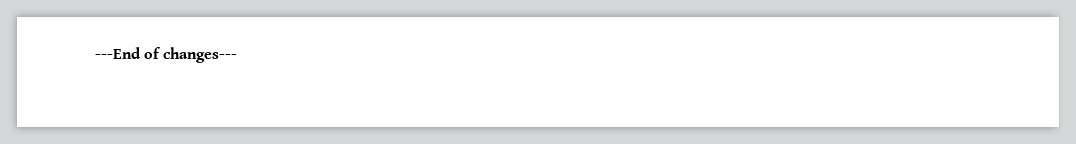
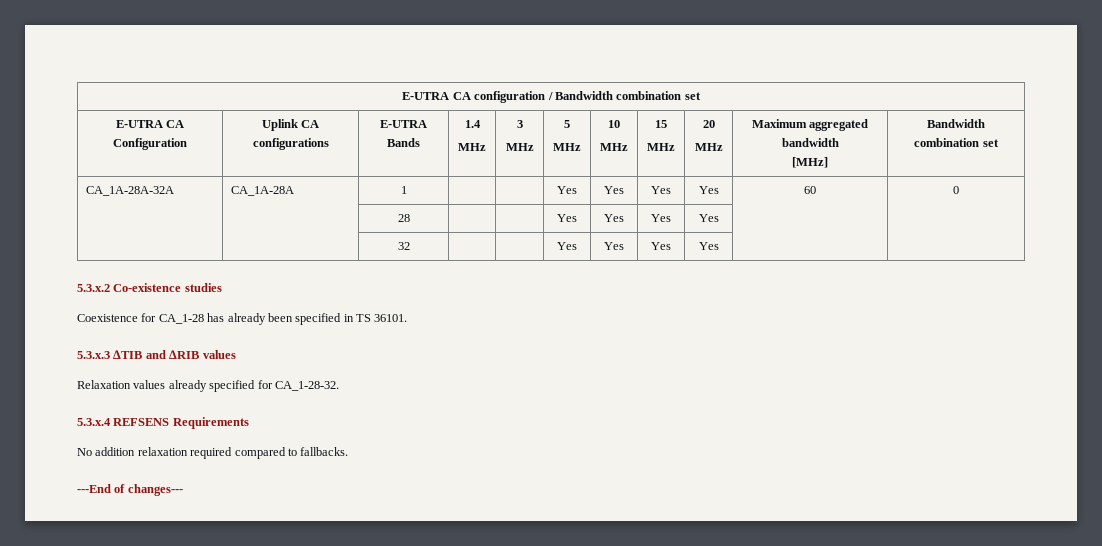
(95, 53) none -> [402,91,701,103] [115,120,185,128] [113,138,187,150] [261,119,320,131] [252,138,329,150] [380,120,427,128] [387,138,420,147] [464,120,481,128] [458,143,486,151] [516,120,523,128] [505,143,534,151] [564,120,570,128] [553,143,581,151] [608,120,620,128] [600,143,628,151] [655,120,667,128] [647,143,675,151] [702,120,715,128] [694,143,723,151] [751,119,869,131] [781,138,839,147] [792,157,828,168] [927,119,985,128] [914,138,999,147] [86,186,175,196] [231,186,295,196] [400,186,407,194] [557,186,577,194] [604,186,624,194] [651,186,671,194] [698,186,719,194] [804,186,816,194] [953,186,959,194] [397,214,410,222] [557,214,577,222] [604,214,624,222] [651,214,671,222] [698,214,719,222] [397,242,410,250] [557,242,577,250] [604,242,624,250] [651,242,671,250] [698,242,719,250] [77,283,222,292] [77,313,408,325] [77,350,236,359] [77,380,339,392] [77,417,249,429] [77,447,349,459] E-UTRA CA configuration / Bandwidth combination set // E-UTRA CA Configuration | Uplink CA configurations | E-UTRA Bands | 1.4 // MHz | 3 // MHz | 5 // MHz | 10 // MHz | 15 // MHz | 20 // MHz | Maximum aggregated bandwidth // [MHz] | Bandwidth combination set // CA_1A-28A-32A | CA_1A-28A | 1 | | | Yes | Yes | Yes | Yes | 60 | 0 // | | 28 | | | Yes | Yes | Yes | Yes | | // | | 32 | | | Yes | Yes | Yes | Yes | | // 5.3.x.2 Co-existence studies // Coexistence for CA_1-28 has already been specified in TS 36101. // 5.3.x.3 ∆TIB and ∆RIB values // Relaxation values already specified for CA_1-28-32. // 5.3.x.4 REFSENS Requirements // No addition relaxation required compared to fallbacks. //

